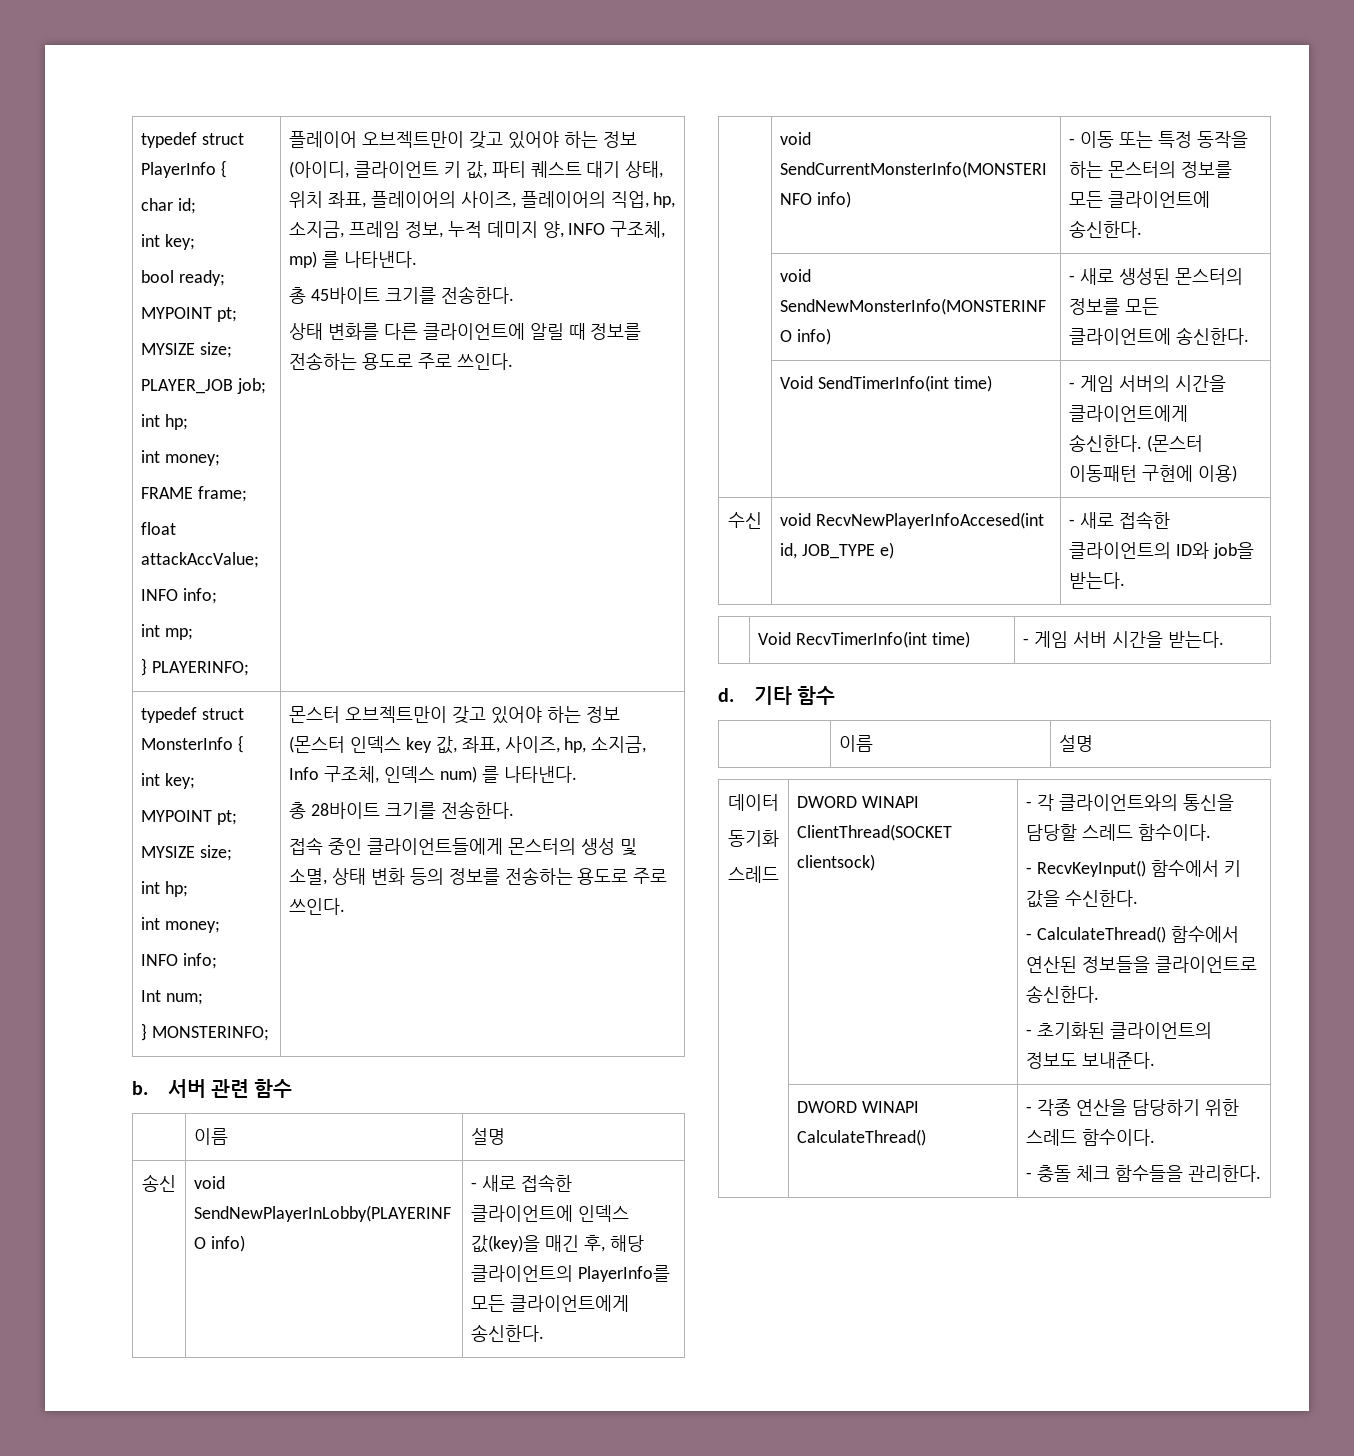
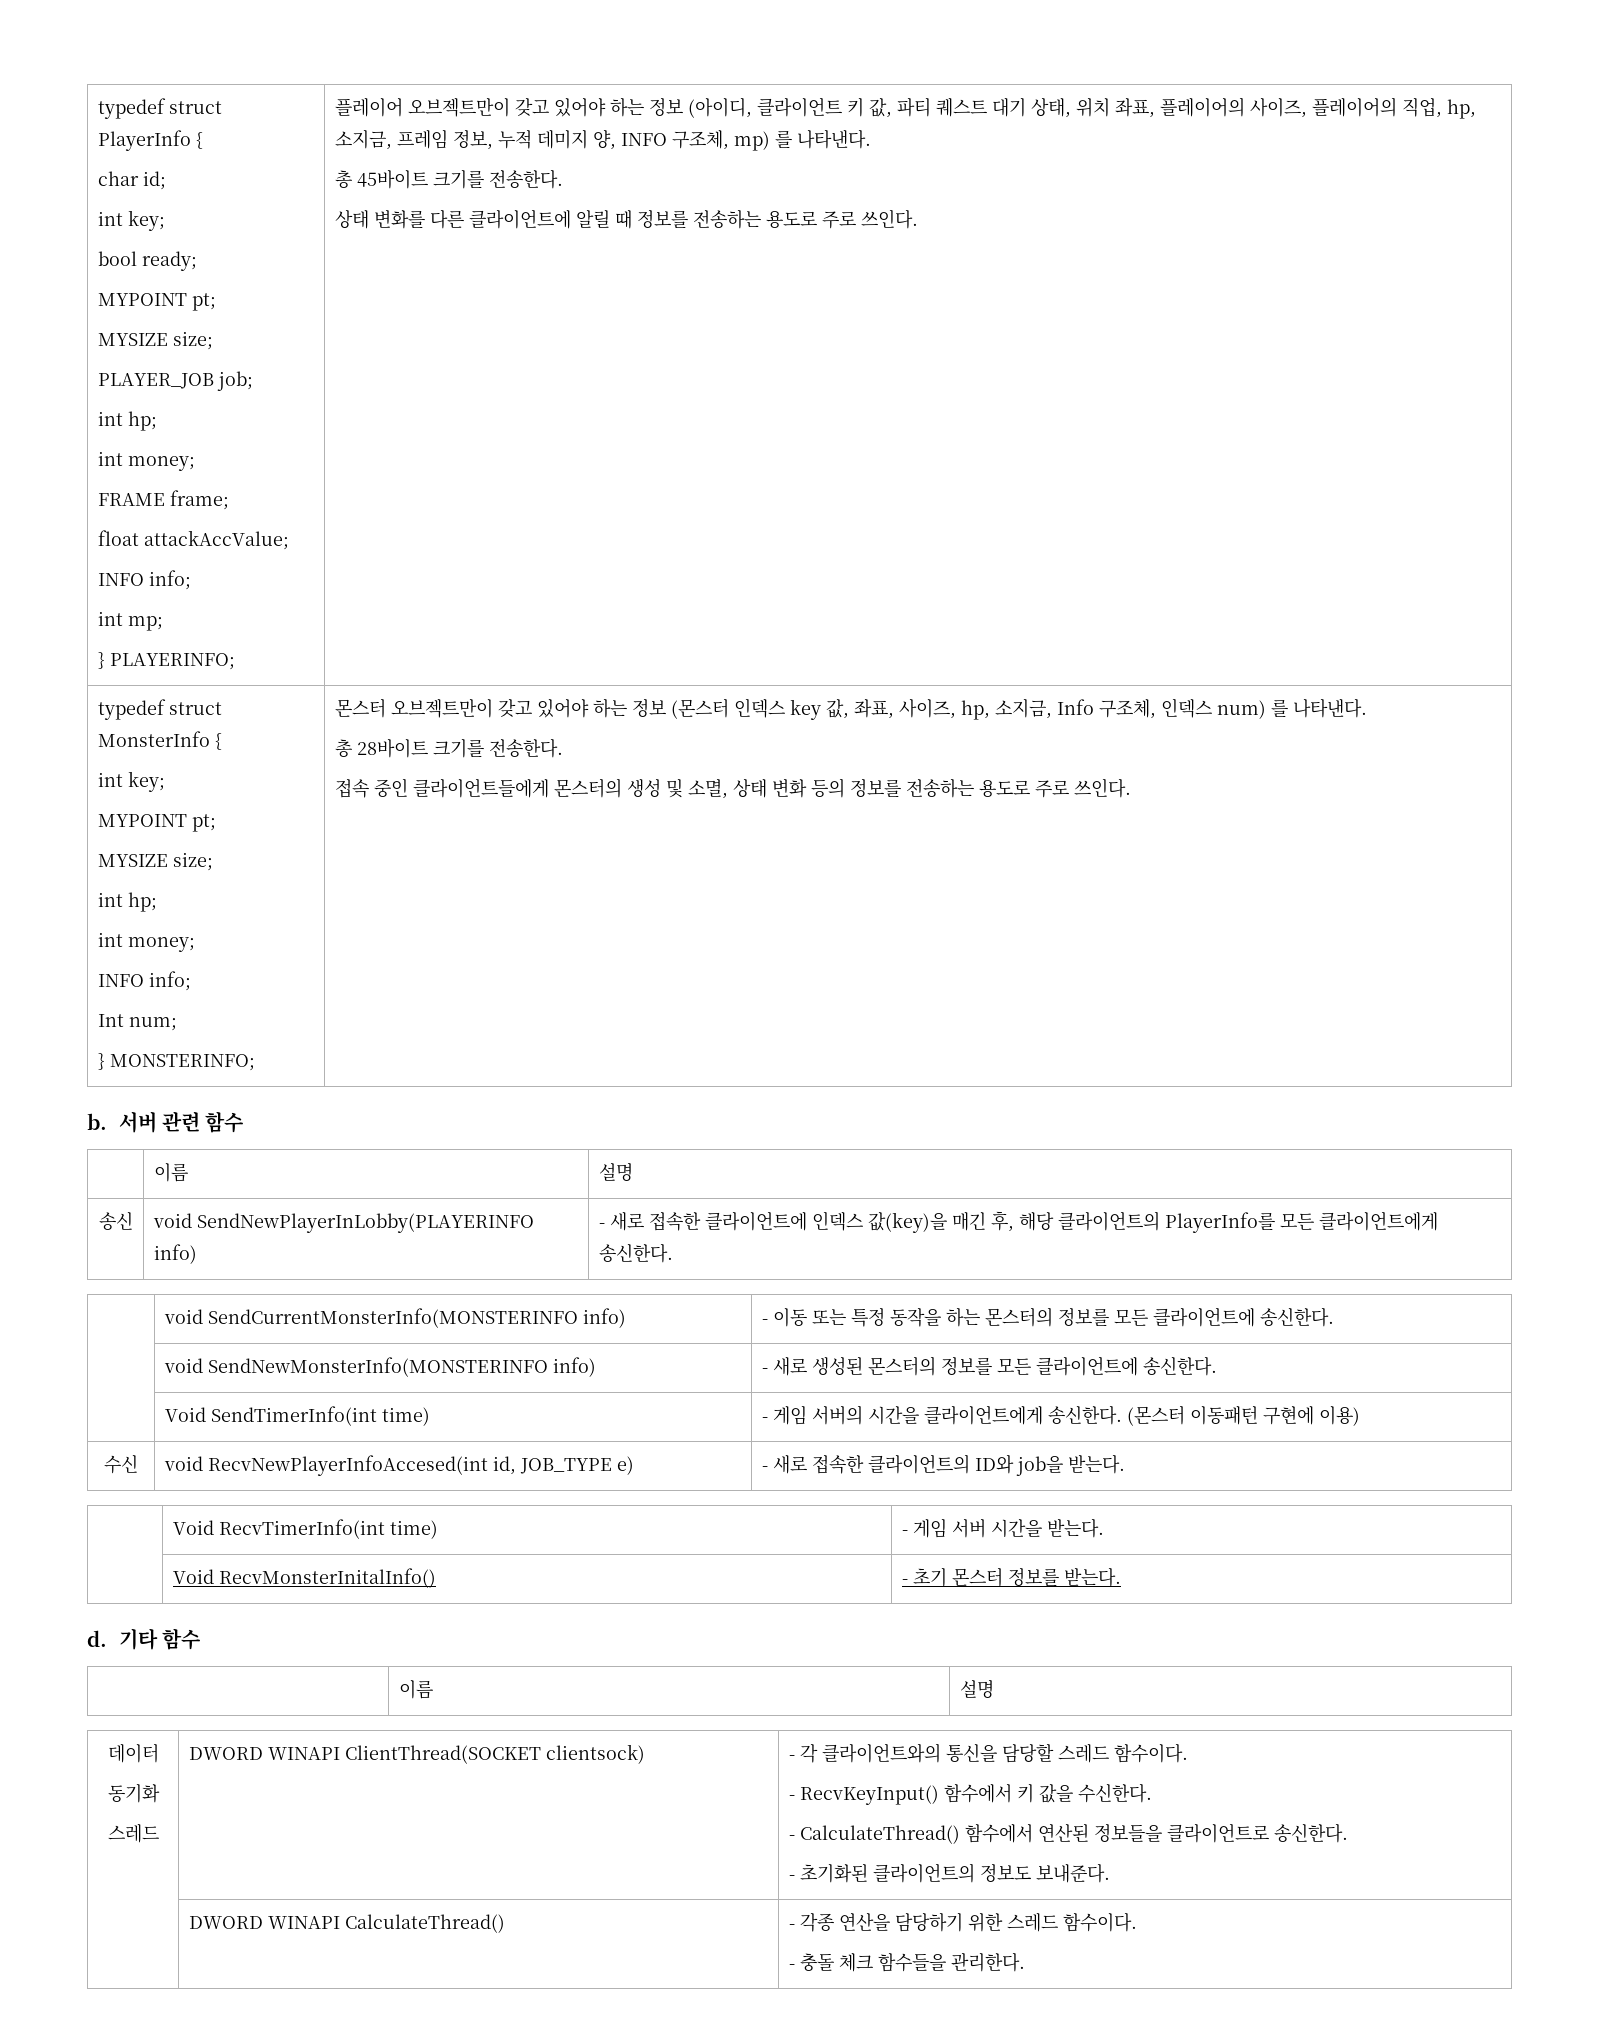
(1224, 639) none -> [172,1568,436,1588] [901,1567,1121,1587] // | Void RecvMonsterInitalInfo() | - 초기 몬스터 정보를 받는다.

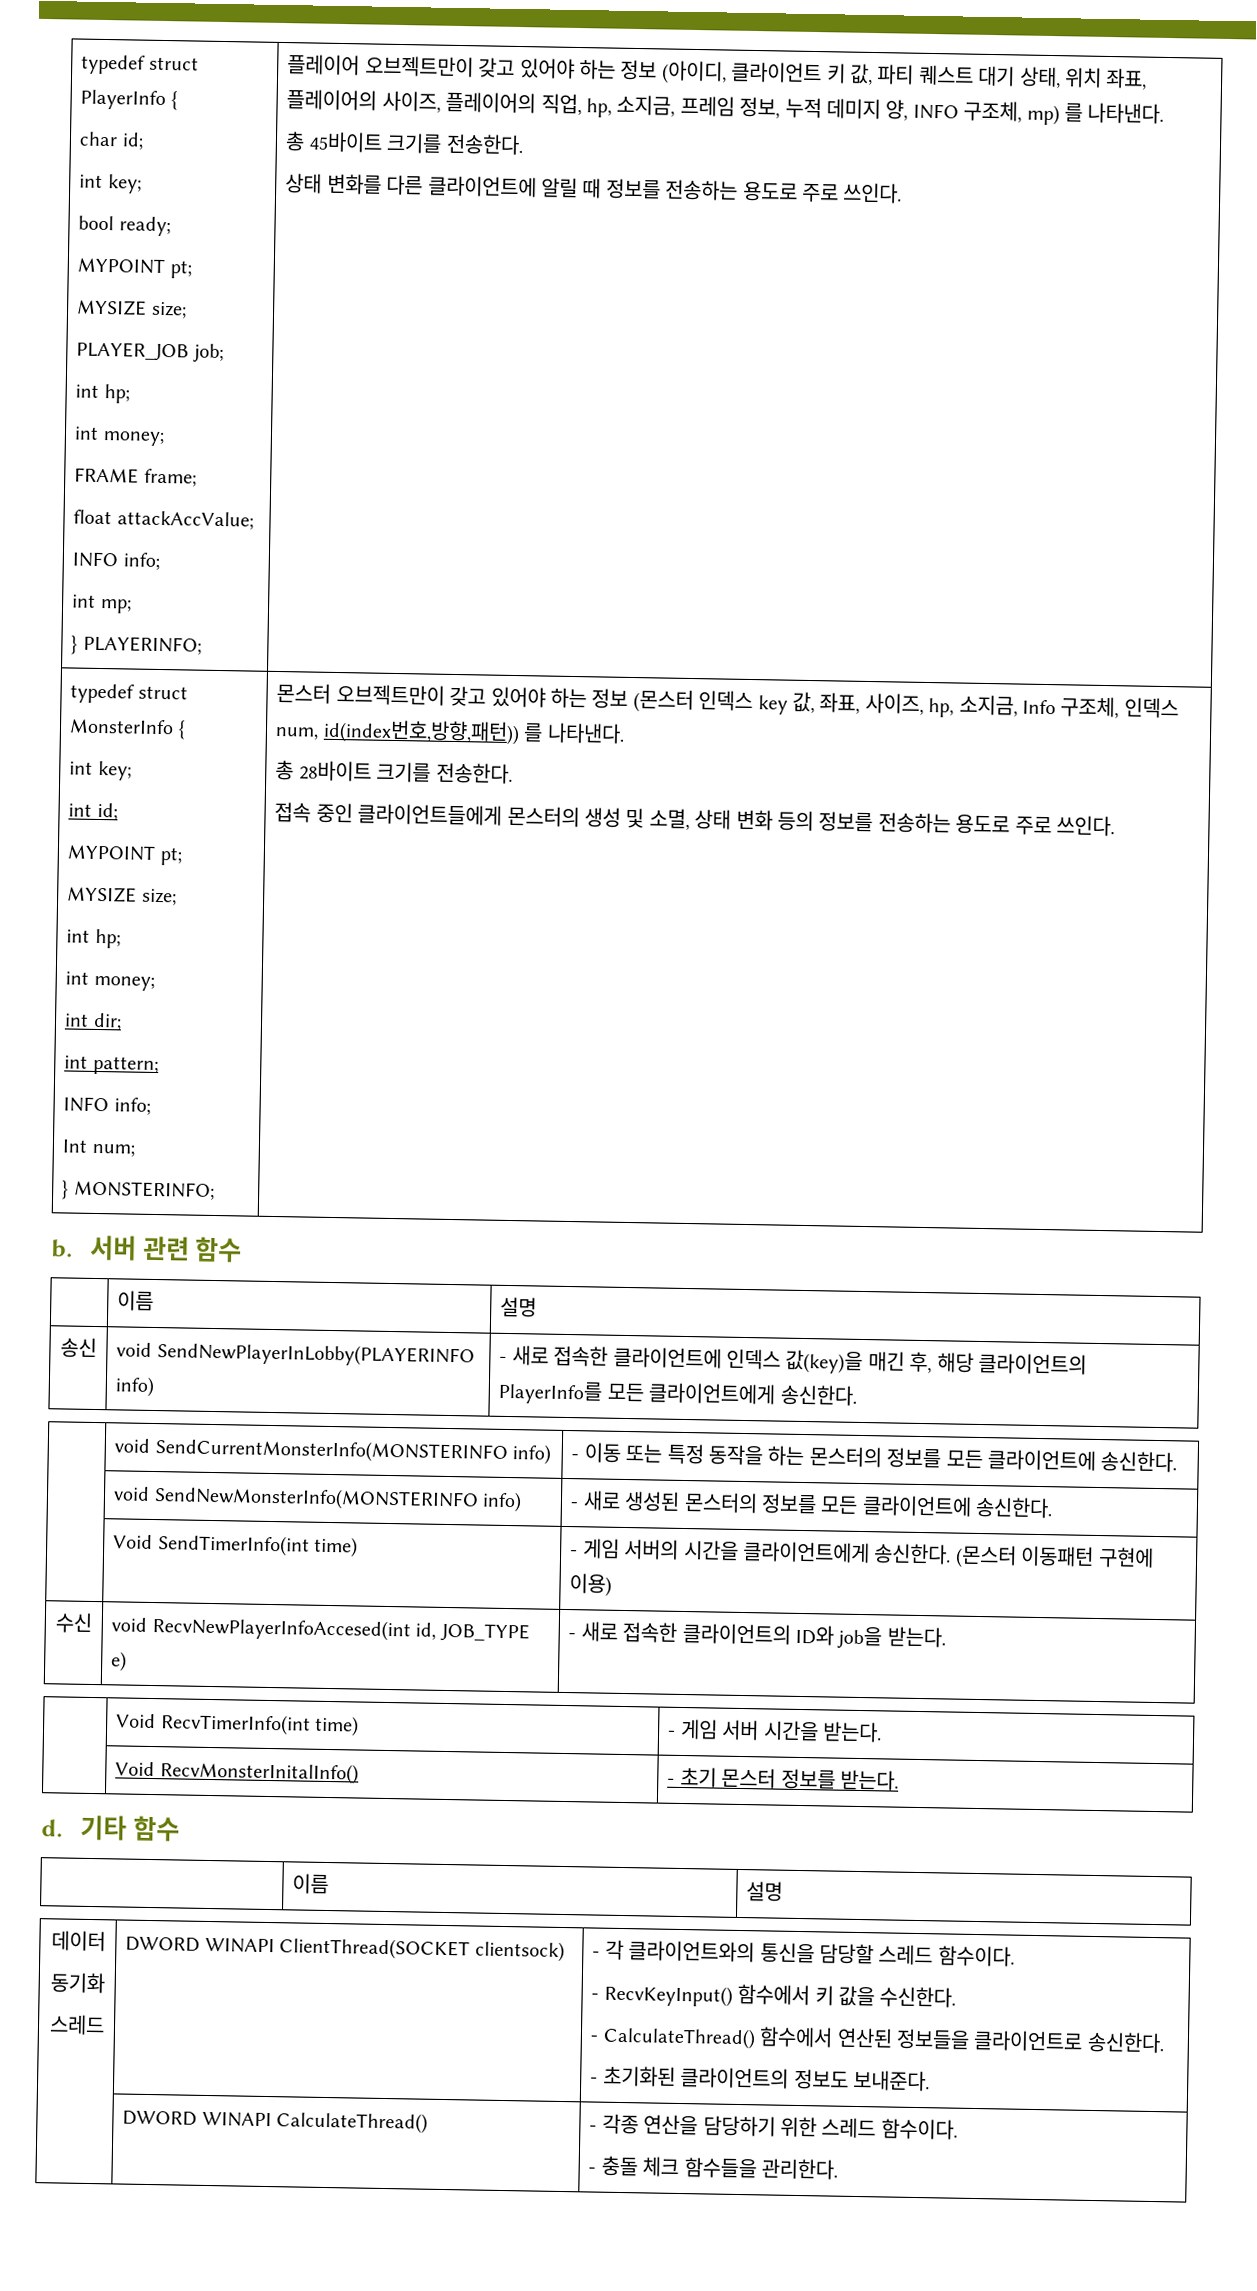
(165, 781) none -> [68,802,118,821] // int id;
(195, 944) none -> [64,1012,122,1031] [64,1055,159,1076] // int dir; // int pattern;
[1216,700,1266,719] num) -> [275,718,520,746] num, id(index번호,방향,패턴))

